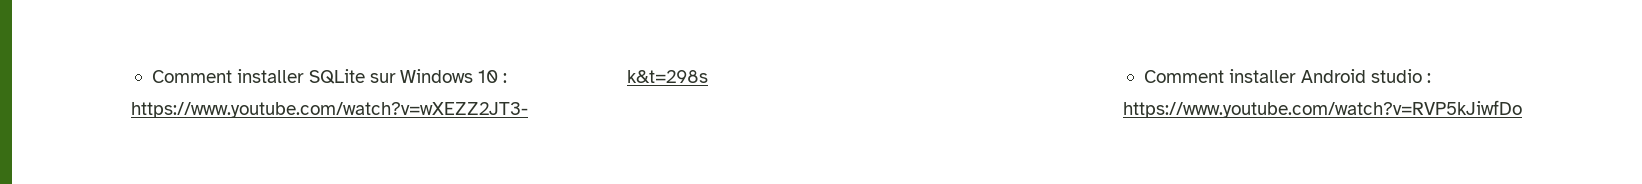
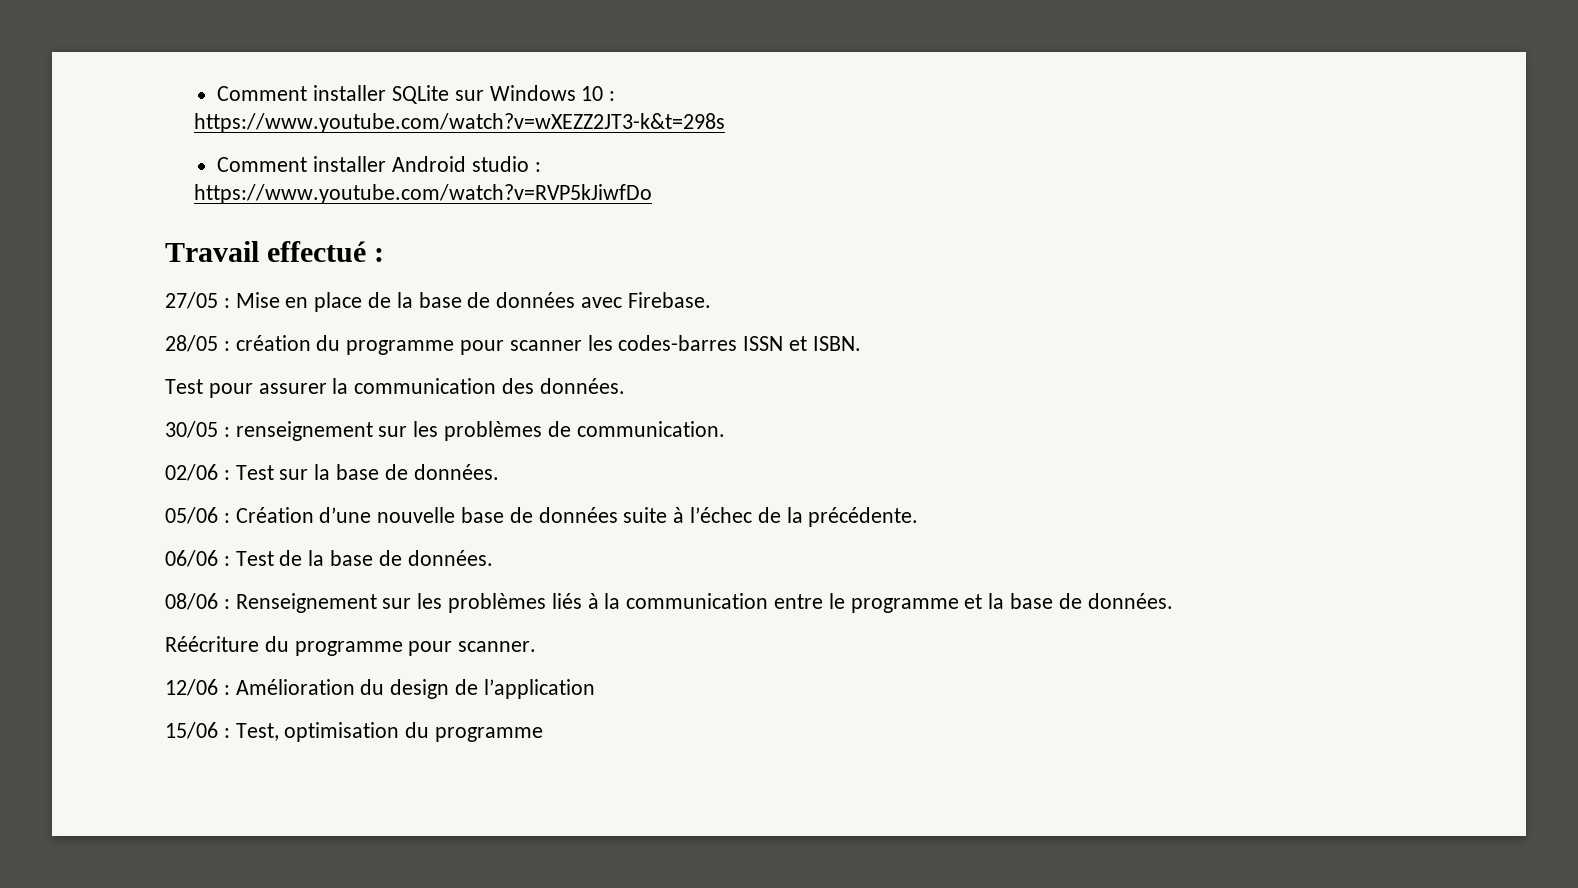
(1523, 109) none -> [165,241,385,262] [165,292,711,312] [165,335,861,355] [165,378,625,398] [165,421,725,441] [165,464,499,481] [165,507,919,527] [165,550,493,567] [165,593,1173,613] [165,636,537,656] [165,679,595,699] [165,722,544,742] // Travail effectué : // 27/05 : Mise en place de la base de données avec Firebase. // 28/05 : création du programme pour scanner les codes-barres ISSN et ISBN. // Test pour assurer la communication des données. // 30/05 : renseignement sur les problèmes de communication. // 02/06 : Test sur la base de données. // 05/06 : Création d’une nouvelle base de données suite à l’échec de la précédente. // 06/06 : Test de la base de données. // 08/06 : Renseignement sur les problèmes liés à la communication entre le programme et la base de données. // Réécriture du programme pour scanner. // 12/06 : Amélioration du design de l’application // 15/06 : Test, optimisation du programme

